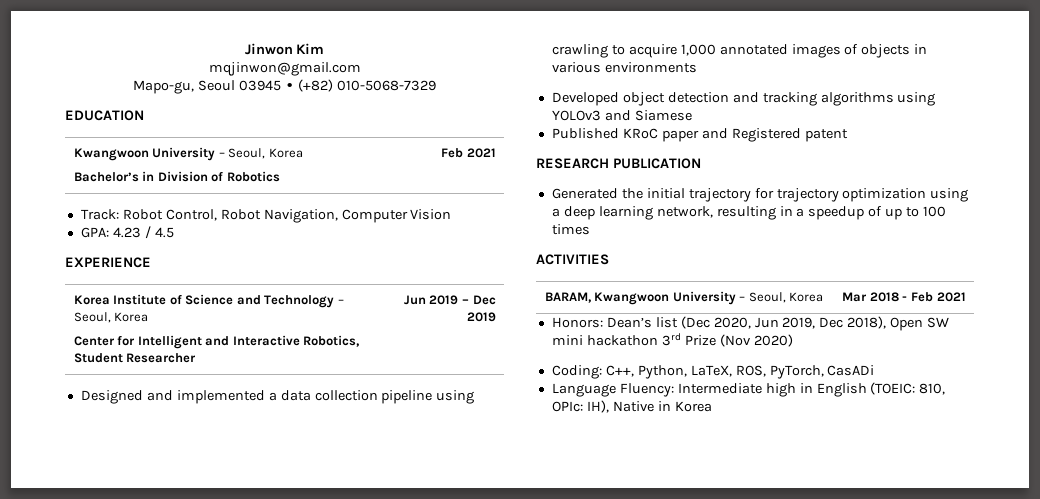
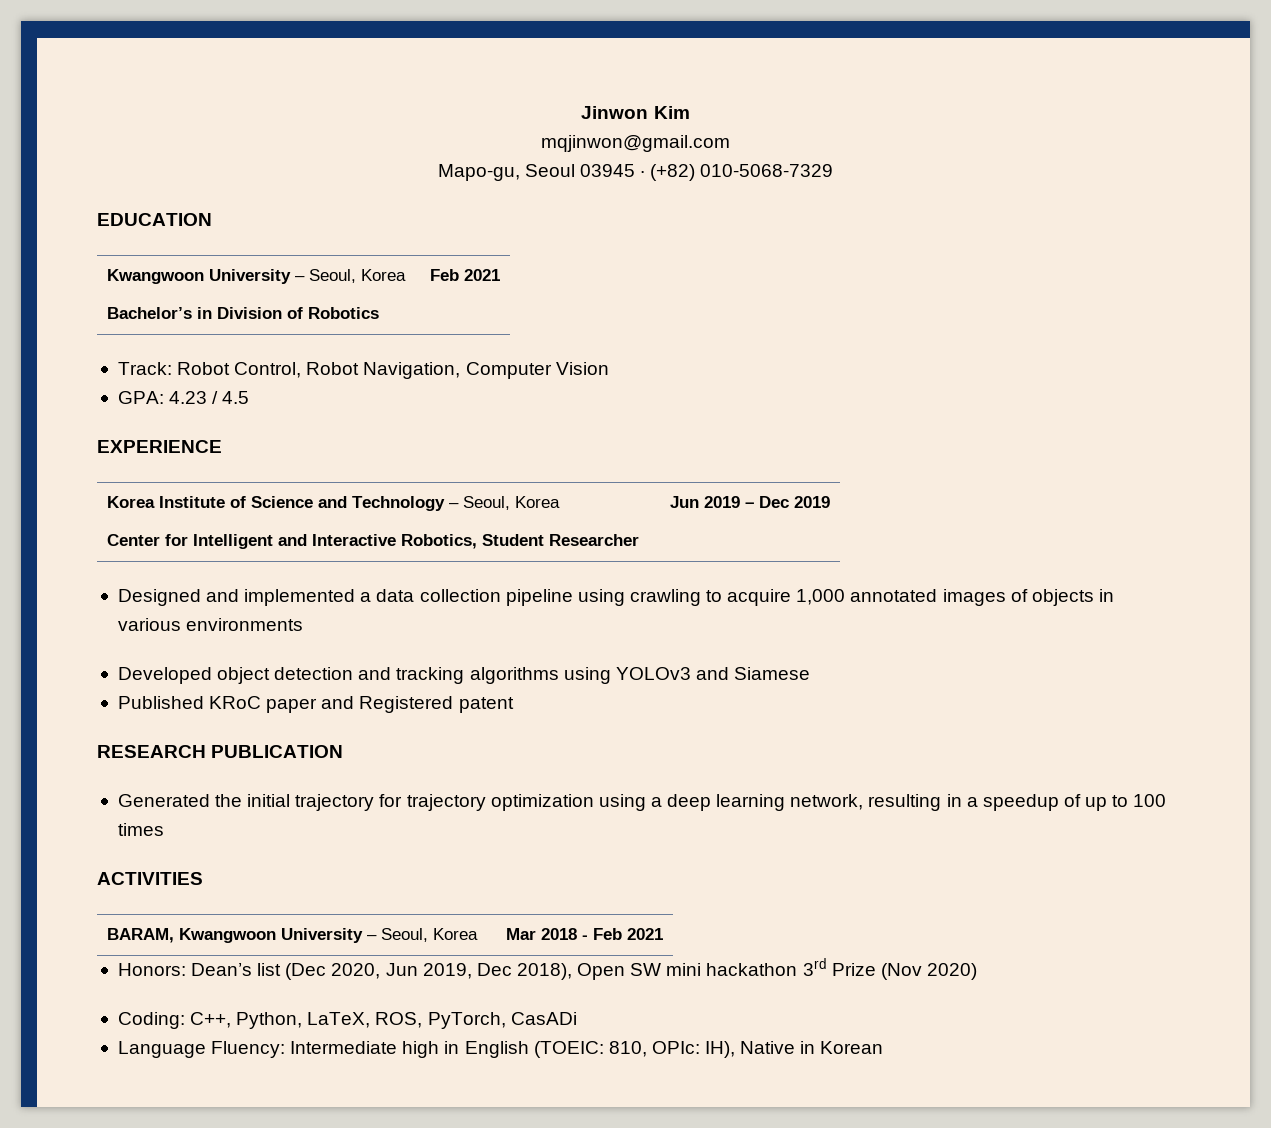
[674,401,712,412] Korea -> [820,1041,884,1054] Korean

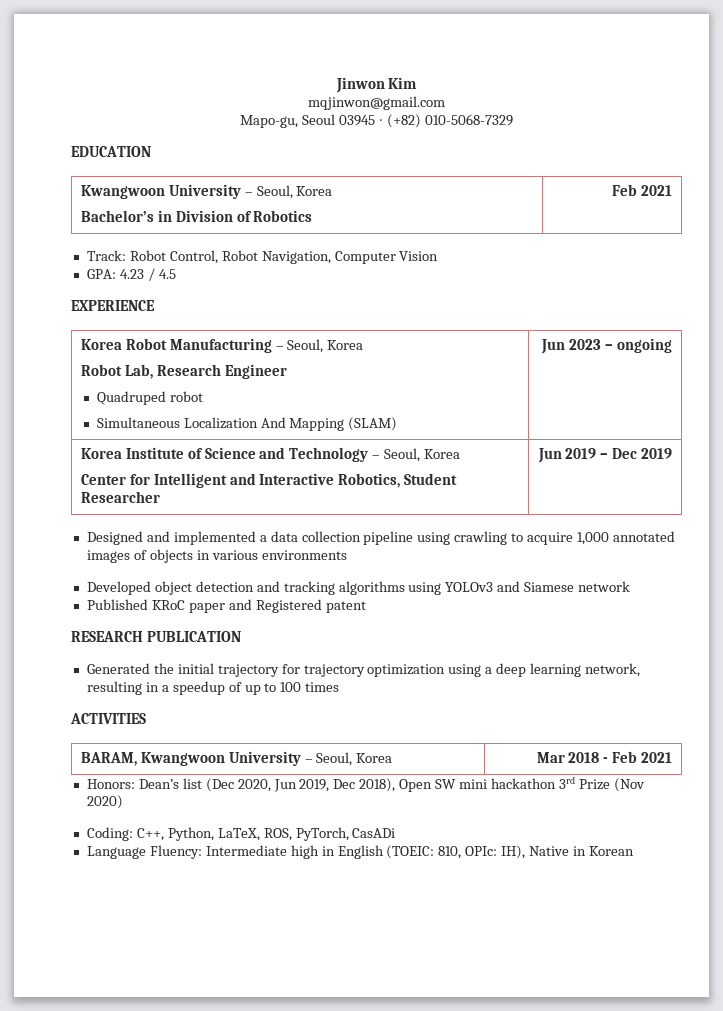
(222, 446) none -> [80,338,364,353] [80,364,287,379] [96,391,203,405] [96,417,398,431] [541,338,673,354] // Korea Robot Manufacturing – Seoul, Korea // Robot Lab, Research Engineer // Quadruped robot // Simultaneous Localization And Mapping (SLAM) | Jun 2023 – ongoing
(811, 673) none -> [578,581,631,592] network

